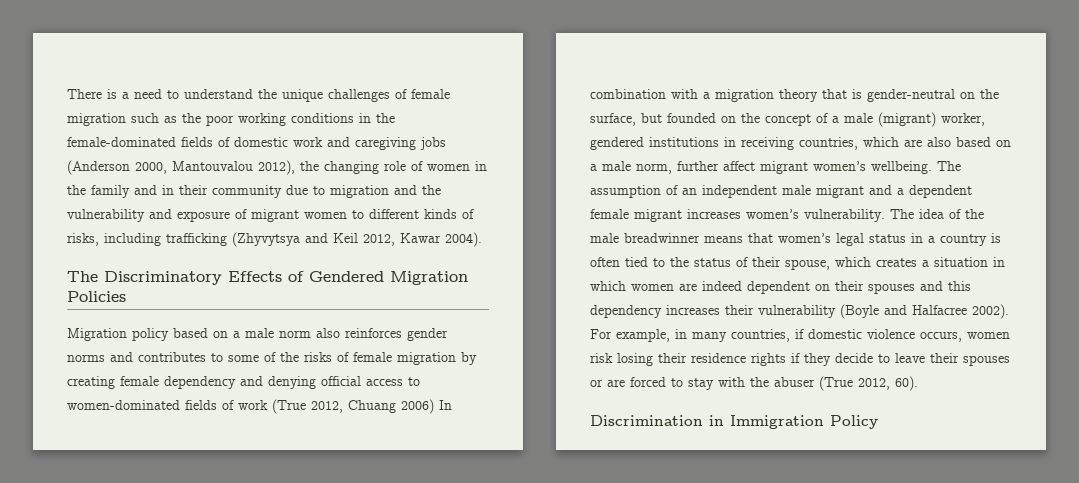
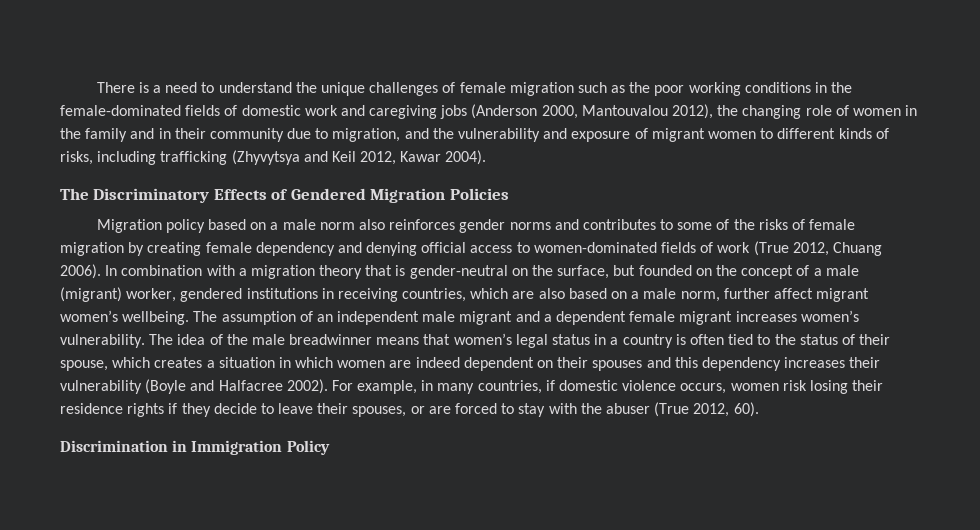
[330,185,389,198] migration -> [332,128,401,142] migration,
[401,399,434,414] 2006) -> [60,264,101,279] 2006).
[963,355,1010,366] spouses -> [352,406,407,417] spouses,

